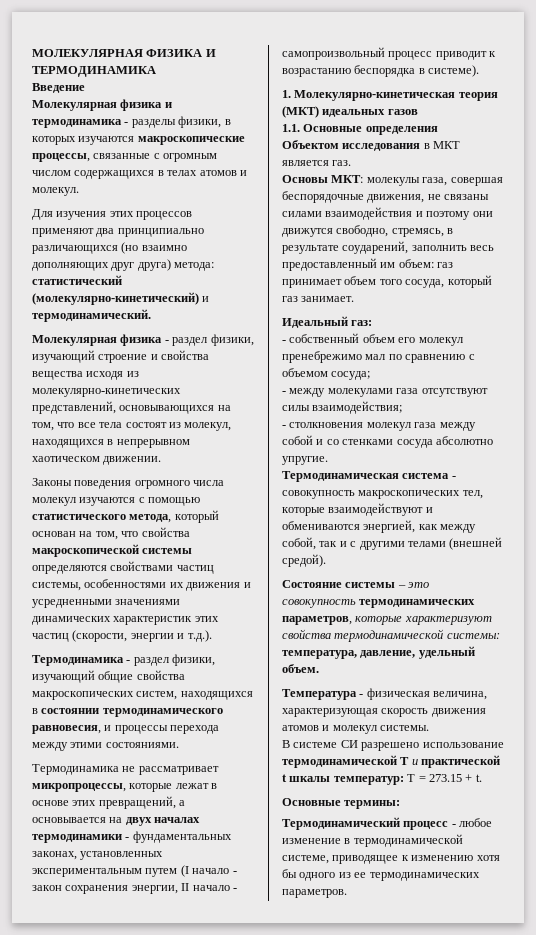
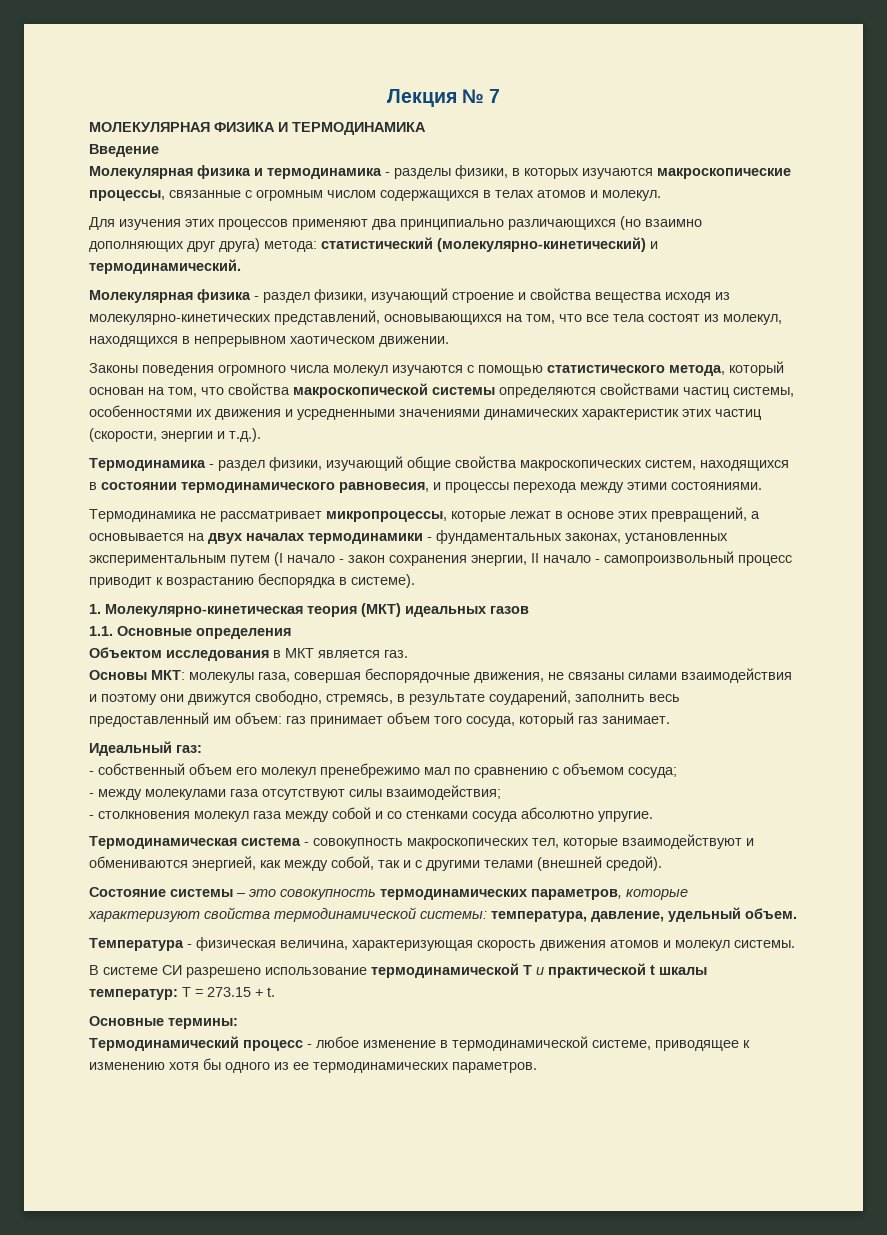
(32, 53) none -> [386,89,501,107] Лекция № 7 //

